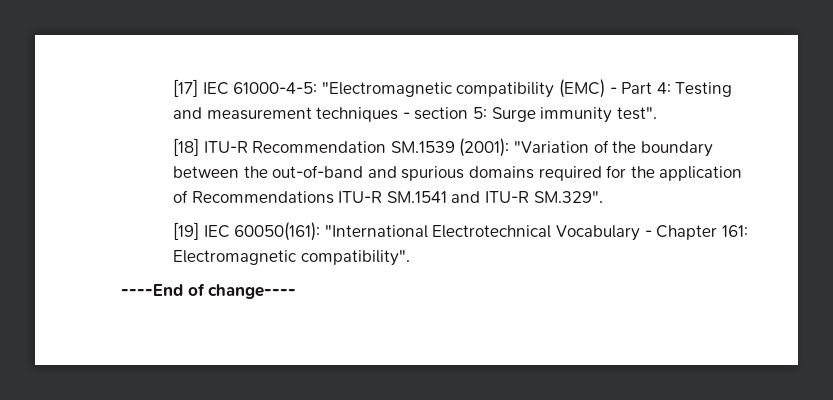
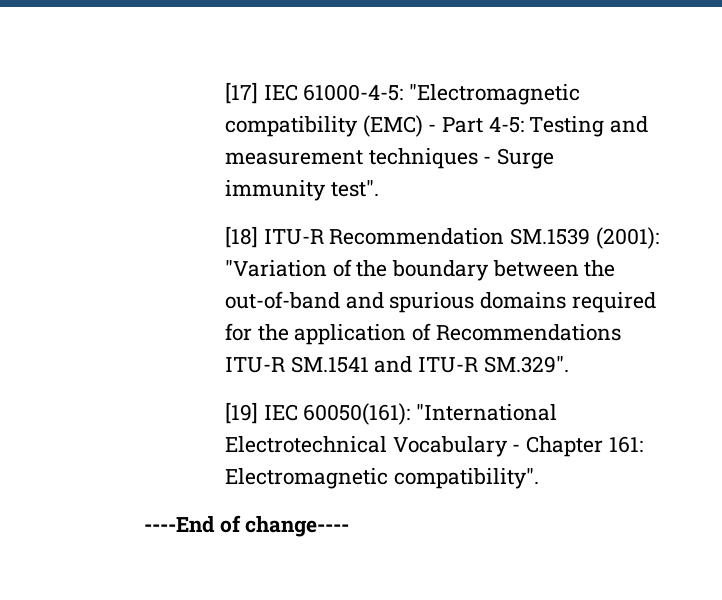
[656,82,671,94] 4: -> [488,117,524,133] 4-5:
[414,107,488,120] section 5: -> (492, 160) none

